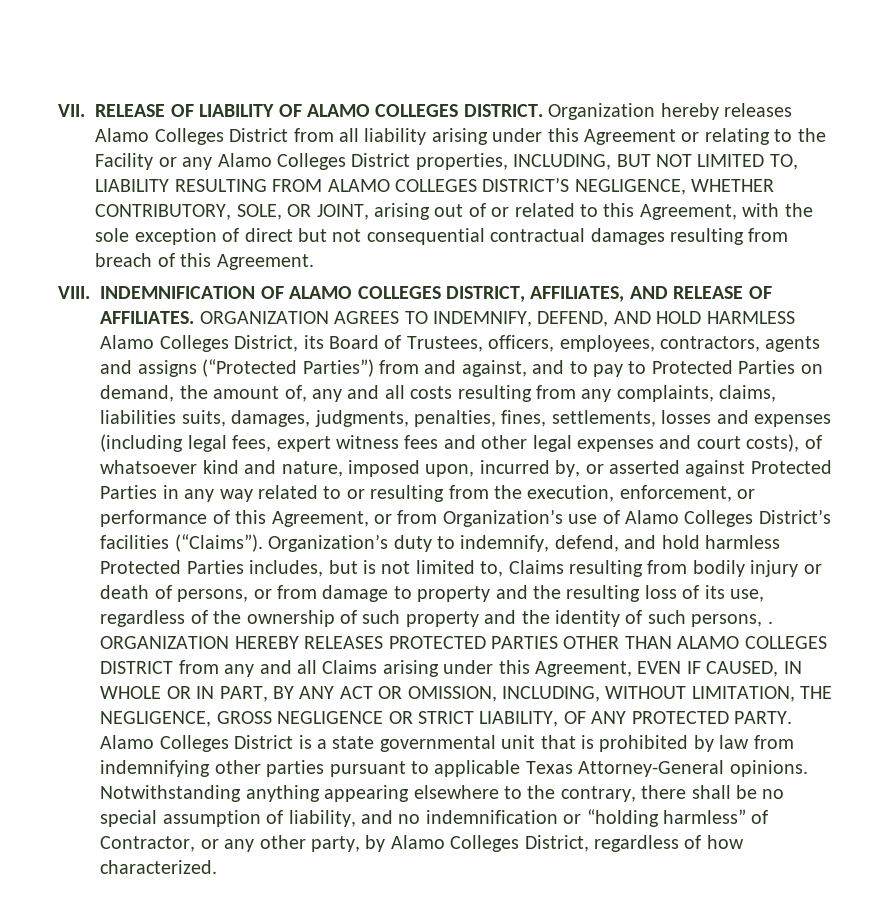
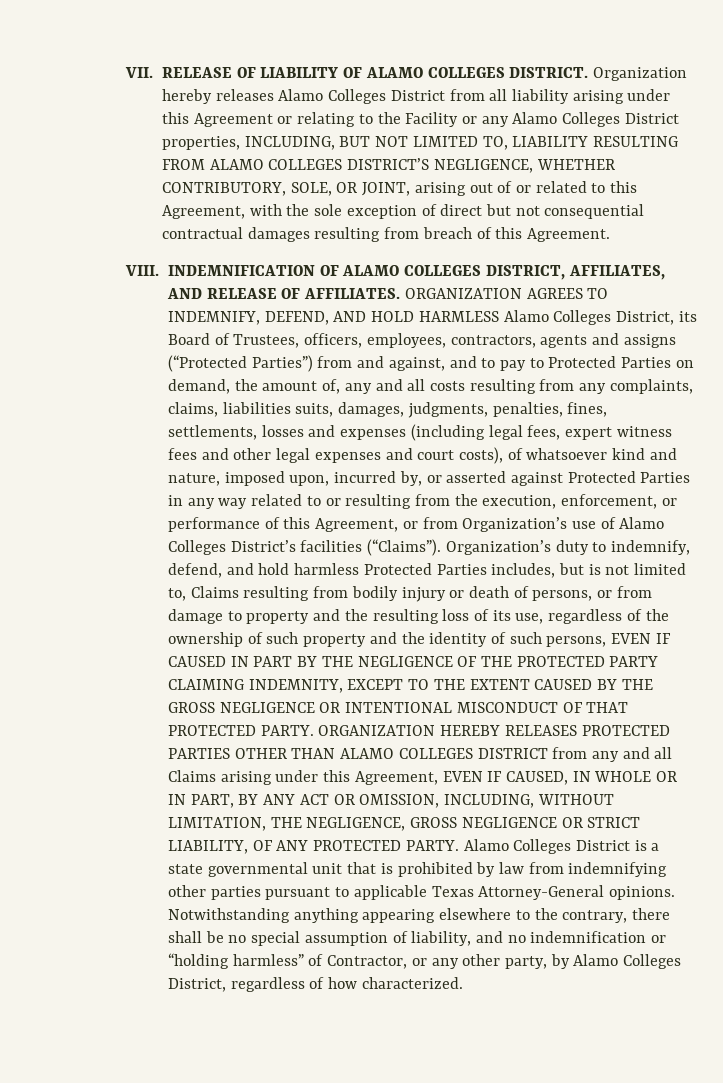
[767,621,773,624] . -> [611,633,671,644] [167,656,659,667] [167,679,653,693] [167,702,629,713] [167,725,314,736] EVEN IF CAUSED IN PART BY THE NEGLIGENCE OF THE PROTECTED PARTY CLAIMING INDEMNITY, EXCEPT TO THE EXTENT CAUSED BY THE GROSS NEGLIGENCE OR INTENTIONAL MISCONDUCT OF THAT PROTECTED PARTY.

